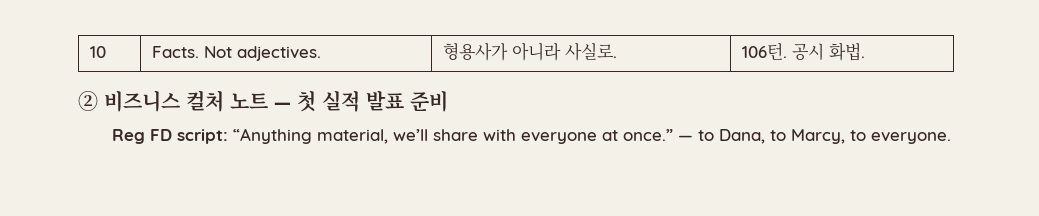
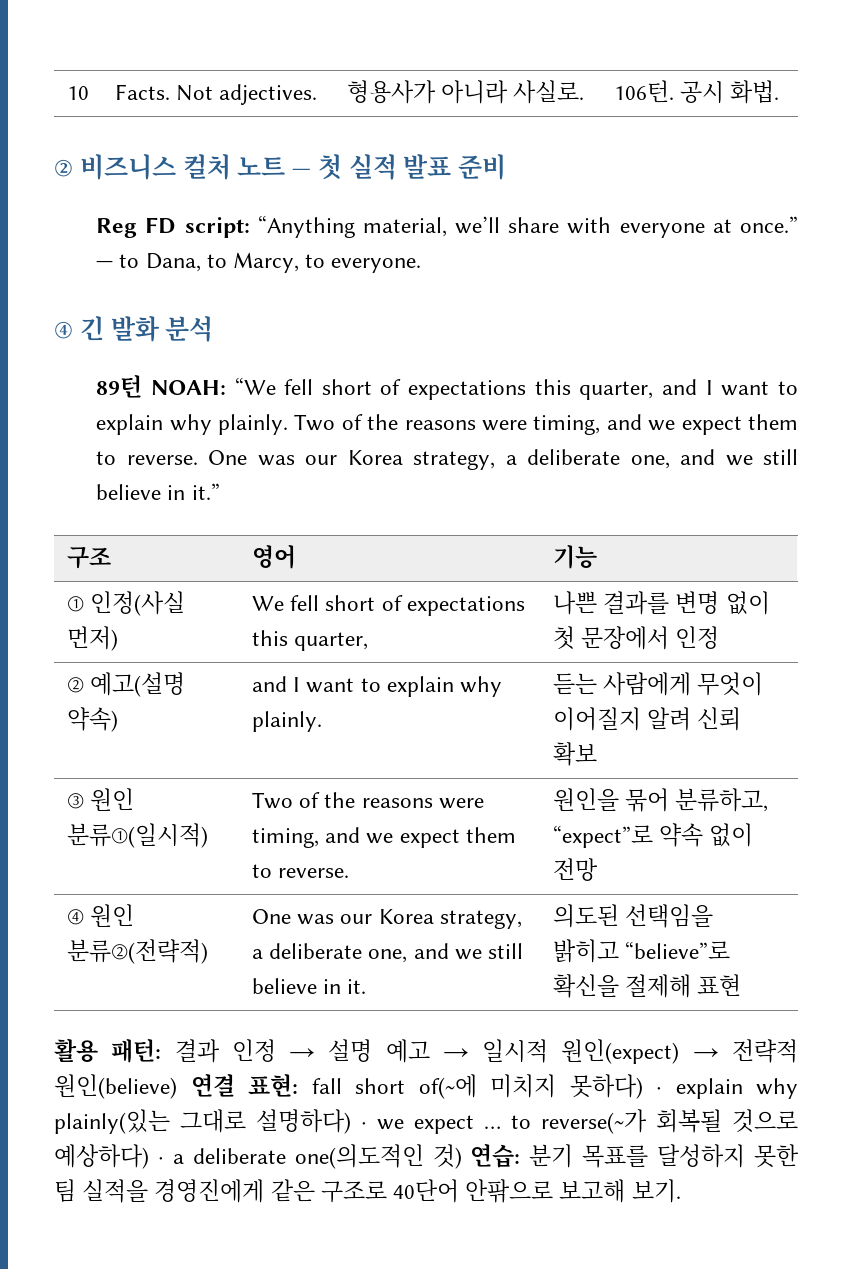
(951, 138) none -> [54,316,214,342] [96,375,799,400] [96,414,799,435] [96,449,799,470] [96,483,220,500] [66,546,111,569] [251,545,296,569] [552,545,597,569] [66,591,186,616] [66,626,118,651] [251,595,525,616] [251,630,369,651] [552,591,770,615] [552,626,720,650] [66,672,186,697] [66,707,118,732] [251,676,502,697] [251,711,322,732] [552,672,764,696] [552,707,742,731] [552,742,597,766] [66,788,135,811] [66,823,208,848] [251,792,484,809] [251,827,516,848] [251,864,350,878] [552,788,769,812] [552,823,754,848] [552,858,598,881] [66,904,135,927] [66,939,208,964] [251,909,522,929] [251,943,523,963] [251,978,367,994] [552,904,714,928] [552,939,731,963] [552,974,742,998] [54,1039,798,1064] [54,1074,798,1099] [54,1109,798,1134] [54,1144,799,1169] [54,1179,681,1203] // ④ 긴 발화 분석 // 89턴 NOAH: “We fell short of expectations this quarter, and I want to explain why plainly. Two of the reasons were timing, and we expect them to reverse. One was our Korea strategy, a deliberate one, and we still believe in it.” // 구조 | 영어 | 기능 // ① 인정(사실 먼저) | We fell short of expectations this quarter, | 나쁜 결과를 변명 없이 첫 문장에서 인정 // ② 예고(설명 약속) | and I want to explain why plainly. | 듣는 사람에게 무엇이 이어질지 알려 신뢰 확보 // ③ 원인 분류①(일시적) | Two of the reasons were timing, and we expect them to reverse. | 원인을 묶어 분류하고, “expect”로 약속 없이 전망 // ④ 원인 분류②(전략적) | One was our Korea strategy, a deliberate one, and we still believe in it. | 의도된 선택임을 밝히고 “believe”로 확신을 절제해 표현 // 활용 패턴: 결과 인정 → 설명 예고 → 일시적 원인(expect) → 전략적 원인(believe) 연결 표현: fall short of(~에 미치지 못하다) · explain why plainly(있는 그대로 설명하다) · we expect … to reverse(~가 회복될 것으로 예상하다) · a deliberate one(의도적인 것) 연습: 분기 목표를 달성하지 못한 팀 실적을 경영진에게 같은 구조로 40단어 안팎으로 보고해 보기.

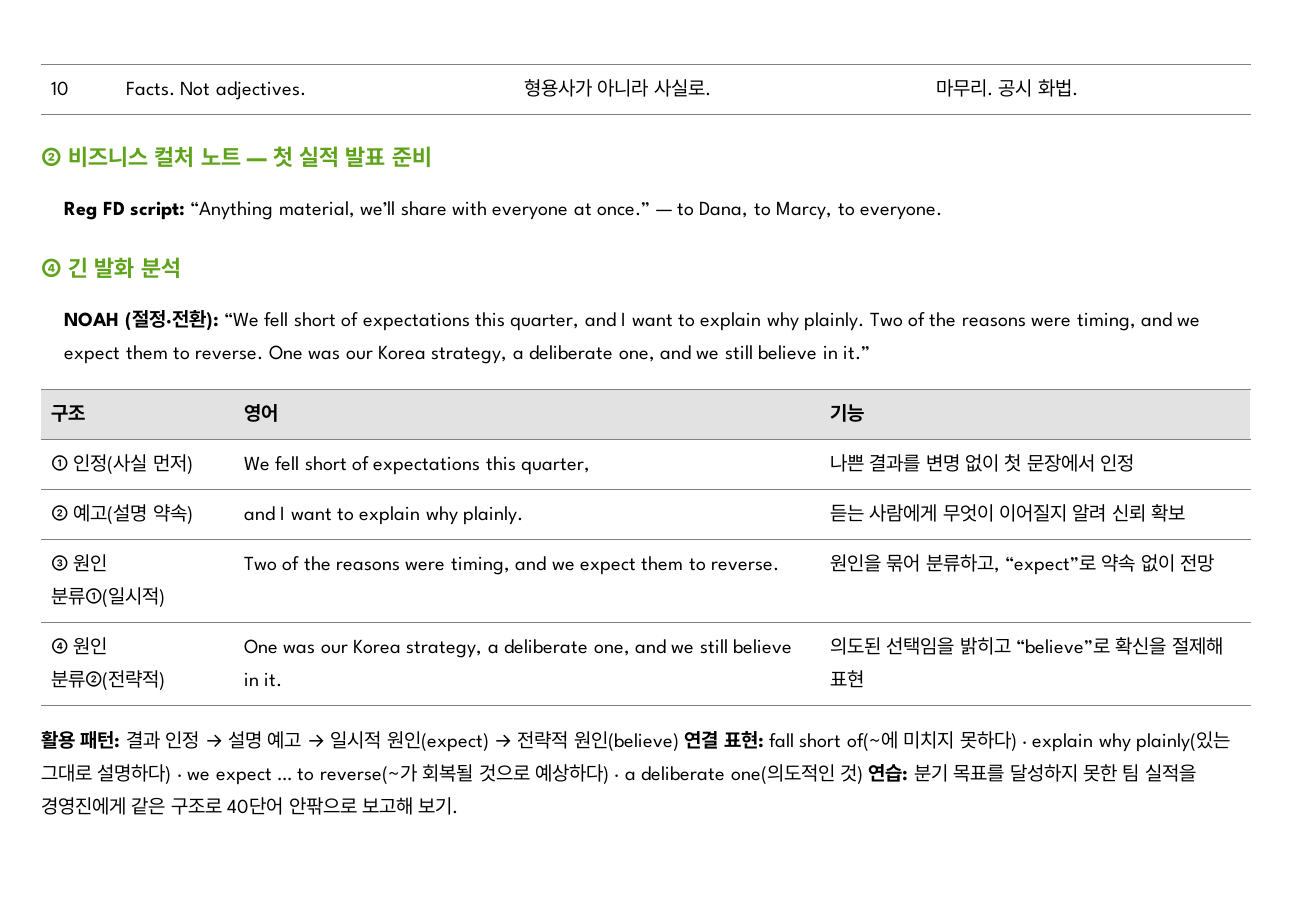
[613,80,674,103] 106턴. -> [935,79,993,97] 마무리.
[96,375,226,398] 89턴 NOAH: -> [64,309,219,331] NOAH (절정·전환):

